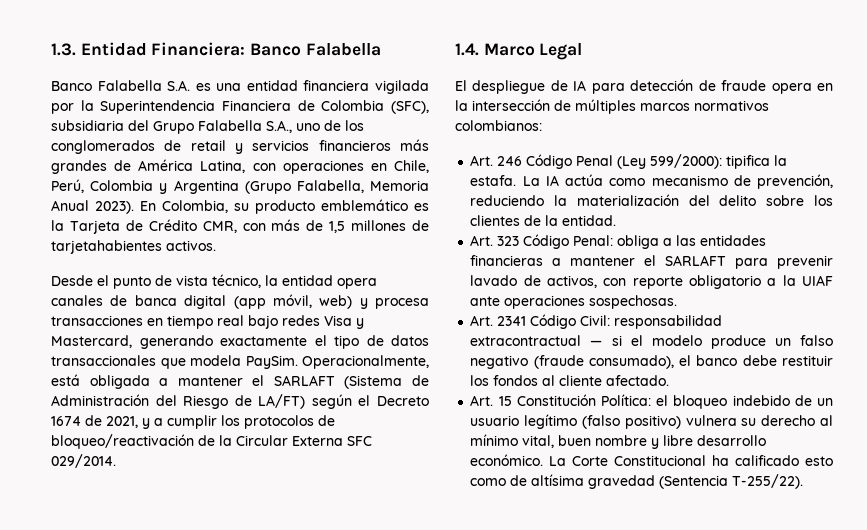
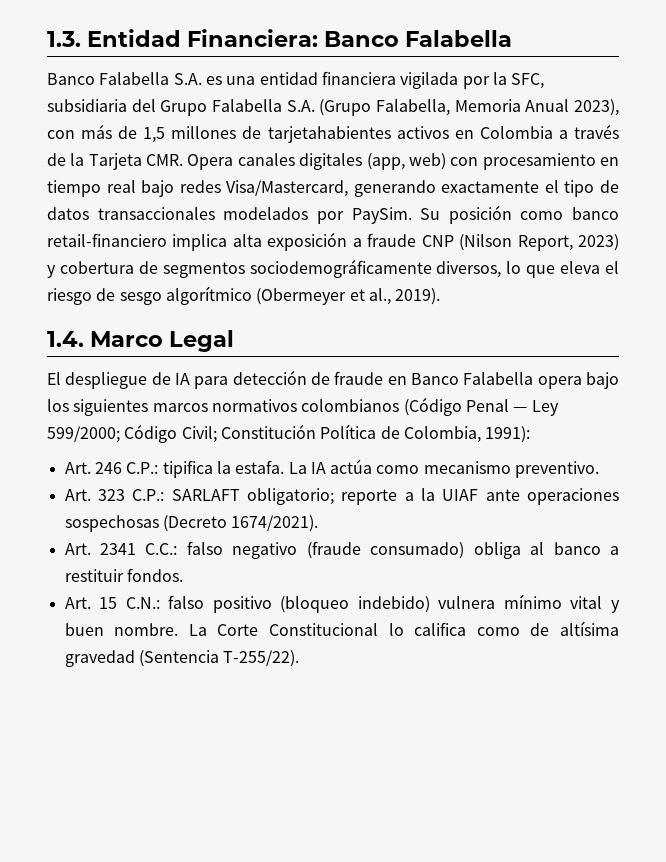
[100,100,429,114] [51,120,364,134] [51,139,429,154] [51,159,429,174] [51,179,429,194] [51,199,429,214] [51,219,237,234] Superintendencia Financiera de Colombia (SFC), subsidiaria del Grupo Falabella S.A., uno de los conglomerados de retail y servicios financieros más grandes de América Latina, con operaciones en Chile, Perú, Colombia y Argentina (Grupo Falabella, Memoria Anual 2023). En Colombia, su producto emblemático es la Tarjeta de Crédito CMR, -> [511,73,545,89] [47,99,619,116] SFC, subsidiaria del Grupo Falabella S.A. (Grupo Falabella, Memoria Anual 2023),
[166,240,216,251] [51,274,377,289] [51,294,429,309] [51,315,143,326] activos. // Desde el punto de vista técnico, la entidad opera canales de banca digital (app móvil, web) y procesa transacciones -> [396,124,619,139] [47,153,596,170] activos en Colombia a través de la Tarjeta CMR. Opera canales digitales (app, web) con procesamiento
[324,315,364,329] [51,335,132,348] Visa y Mastercard, -> [226,180,349,197] Visa/Mastercard,
[160,355,429,369] [51,374,429,389] [51,394,429,409] [51,415,335,429] [51,434,372,449] [51,454,116,468] que modela PaySim. Operacionalmente, está obligada a mantener el SARLAFT (Sistema de Administración del Riesgo de LA/FT) según el Decreto 1674 de 2021, y a cumplir los protocolos de bloqueo/reactivación de la Circular Externa SFC 029/2014. -> [223,205,619,224] [47,232,620,251] [47,259,620,278] [47,286,441,305] modelados por PaySim. Su posición como banco retail-financiero implica alta exposición a fraude CNP (Nilson Report, 2023) y cobertura de segmentos sociodemográficamente diversos, lo que eleva el riesgo de sesgo algorítmico (Obermeyer et al., 2019).
[771,83,833,94] [455,99,769,114] [455,120,542,131] [470,154,723,169] opera en la intersección de múltiples marcos normativos colombianos: // Art. 246 Código Penal (Ley 599/2000): -> [387,372,619,389] [47,397,559,416] [47,424,531,443] [64,462,159,474] en Banco Falabella opera bajo los siguientes marcos normativos colombianos (Código Penal — Ley 599/2000; Código Civil; Constitución Política de Colombia, 1991): // Art. 246 C.P.:
[733,174,833,189] [470,194,833,206] [470,215,617,226] [470,234,767,249] [470,255,833,269] [470,275,762,289] de prevención, reduciendo la materialización del delito sobre los clientes de la entidad. // Art. 323 Código Penal: obliga a las entidades financieras a mantener el SARLAFT para prevenir lavado de activos, con reporte obligatorio -> [515,461,600,478] [64,488,398,505] preventivo. // Art. 323 C.P.: SARLAFT obligatorio; reporte
[589,295,678,309] sospechosas. -> [64,515,319,532] sospechosas (Decreto 1674/2021).
[530,314,723,329] [470,335,833,349] [470,355,833,369] [470,375,670,386] [470,394,833,409] [470,414,833,429] [470,434,767,449] [470,454,833,466] Código Civil: responsabilidad extracontractual — si el modelo produce un falso negativo (fraude consumado), el banco debe restituir los fondos al cliente afectado. // Art. 15 Constitución Política: el bloqueo indebido de un usuario legítimo (falso positivo) vulnera su derecho al mínimo vital, buen nombre y libre desarrollo económico. La Corte Constitucional ha calificado esto -> [145,541,619,559] [64,568,183,582] [64,594,620,613] [64,622,467,636] C.C.: falso negativo (fraude consumado) obliga al banco a restituir fondos. // Art. 15 C.N.: falso positivo (bloqueo indebido) vulnera mínimo vital y buen nombre. La Corte Constitucional lo califica

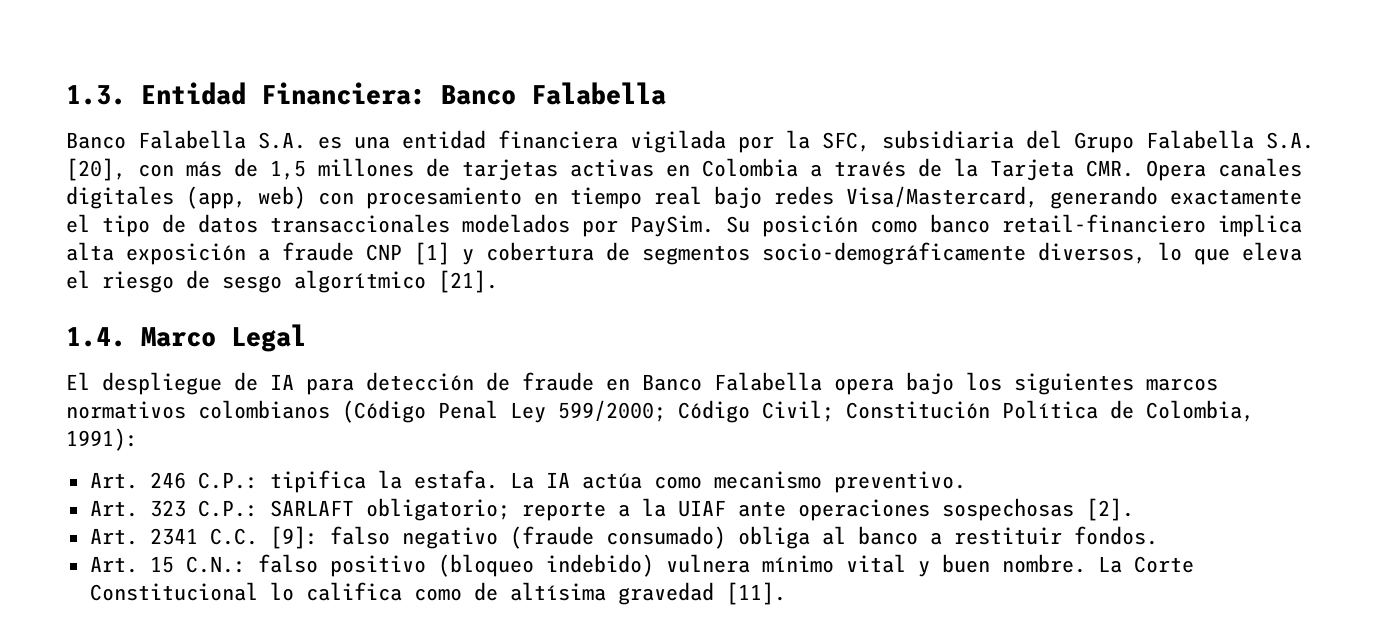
[319,99,619,116] (Grupo Falabella, Memoria Anual 2023), -> [66,158,126,181] [20],
[267,126,449,143] tarjetahabientes activos -> [462,159,654,181] tarjetas activas
[459,234,620,251] (Nilson Report, 2023) -> [414,242,450,265] [1]
[249,259,432,278] sociodemográficamente -> [762,242,1026,265] socio-demográficamente
[256,288,441,305] (Obermeyer et al., 2019). -> [438,270,498,293] [21].
[513,407,528,412] — -> (498, 409) none
[162,515,319,532] (Decreto 1674/2021). -> [1085,498,1134,521] [2].
[145,543,178,555] C.C.: -> [209,526,318,549] C.C. [9]:
[138,650,300,667] (Sentencia T-255/22). -> [725,582,786,605] [11].

